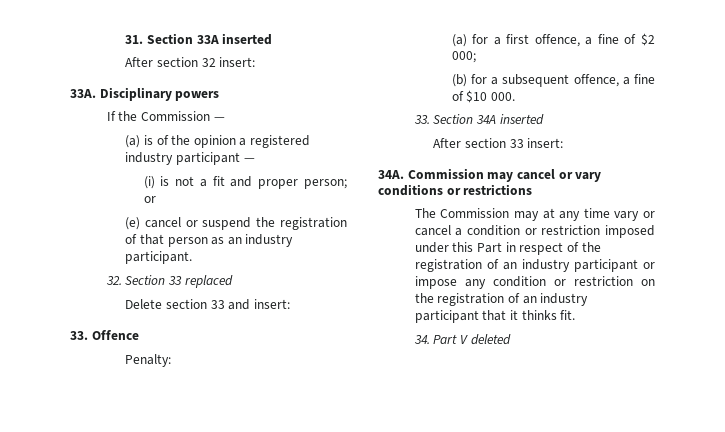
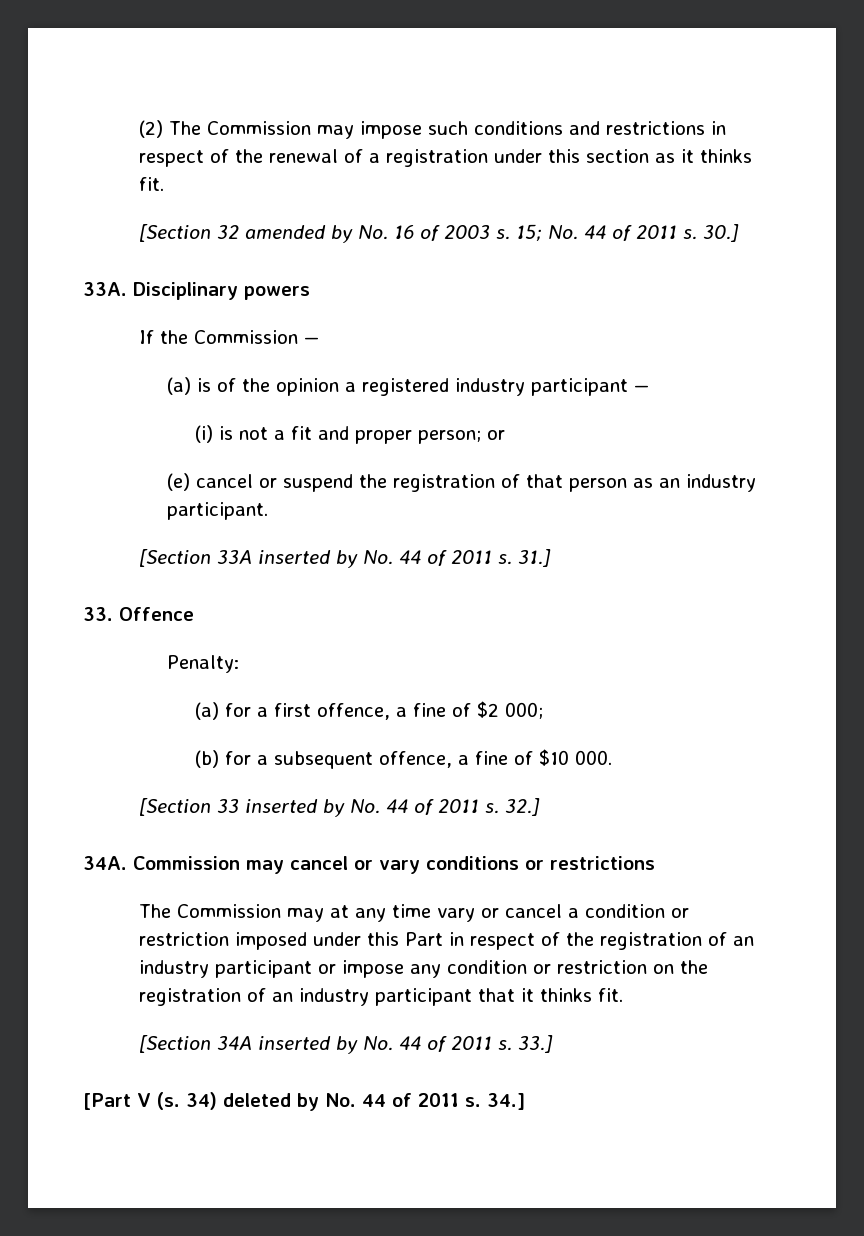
[125,33,273,45] [125,57,256,67] 31. Section 33A inserted // After section 32 insert: -> [139,120,727,139] [139,149,753,167] [139,177,165,191] [139,224,740,243] (2) The Commission may impose such conditions and restrictions in respect of the renewal of a registration under this section as it thinks fit. // [Section 32 amended by No. 16 of 2003 s. 15; No. 44 of 2011 s. 30.]
[105,275,233,288] [125,299,290,310] 32. Section 33 replaced // Delete section 33 and insert: -> [139,549,552,568] [Section 33A inserted by No. 44 of 2011 s. 31.]
[413,114,544,125] [433,138,564,148] 33. Section 34A inserted // After section 33 insert: -> [139,798,541,817] [Section 33 inserted by No. 44 of 2011 s. 32.]
[413,334,511,345] 34. Part V deleted -> [139,1035,554,1054] [83,1092,525,1111] [Section 34A inserted by No. 44 of 2011 s. 33.] // [Part V (s. 34) deleted by No. 44 of 2011 s. 34.]

